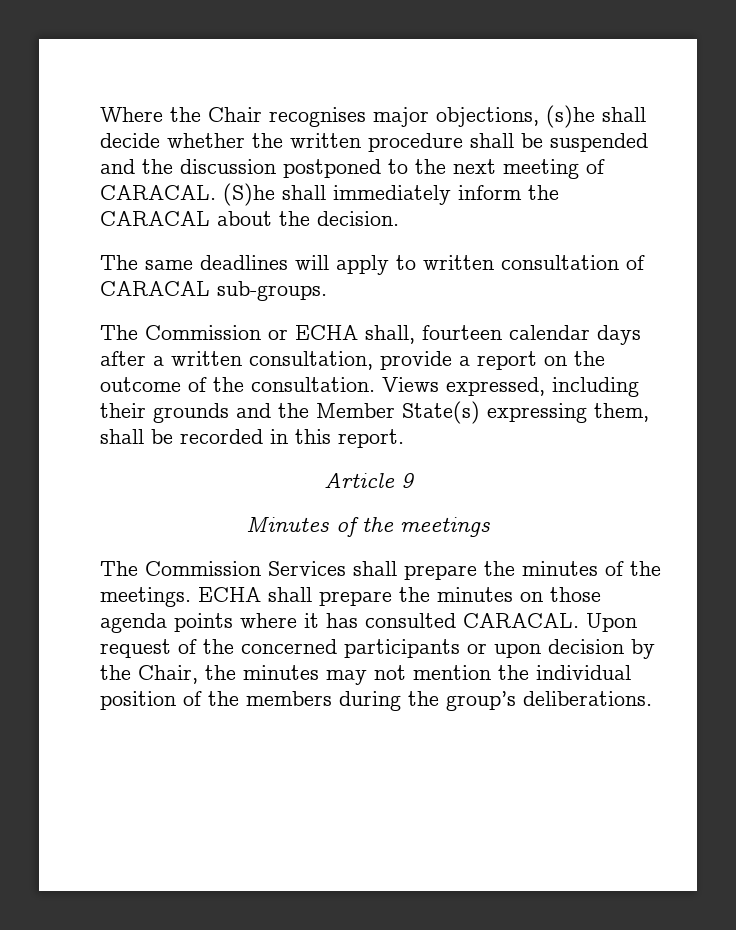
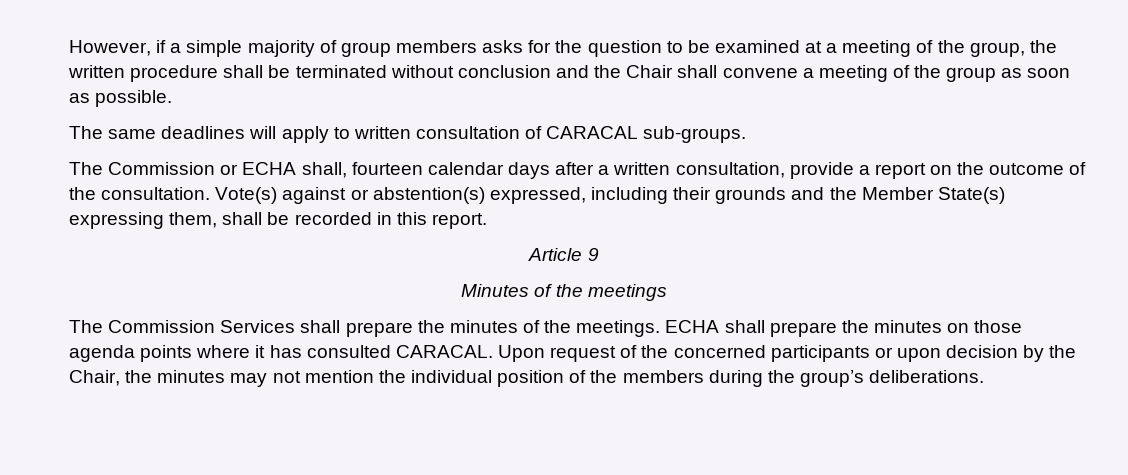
[100,105,647,128] [100,133,246,148] Where the Chair recognises major objections, (s)he shall decide whether -> [69,40,1025,57] However, if a simple majority of group members asks for the question to be examined at a meeting of the group,
[550,133,649,152] [100,159,606,179] [100,183,560,206] [100,211,400,226] suspended and the discussion postponed to the next meeting of CARACAL. (S)he shall immediately inform the CARACAL about the decision. -> [295,65,1071,82] [69,90,173,107] terminated without conclusion and the Chair shall convene a meeting of the group as soon as possible.
[382,377,440,392] Views -> [215,187,485,204] Vote(s) against or abstention(s)

